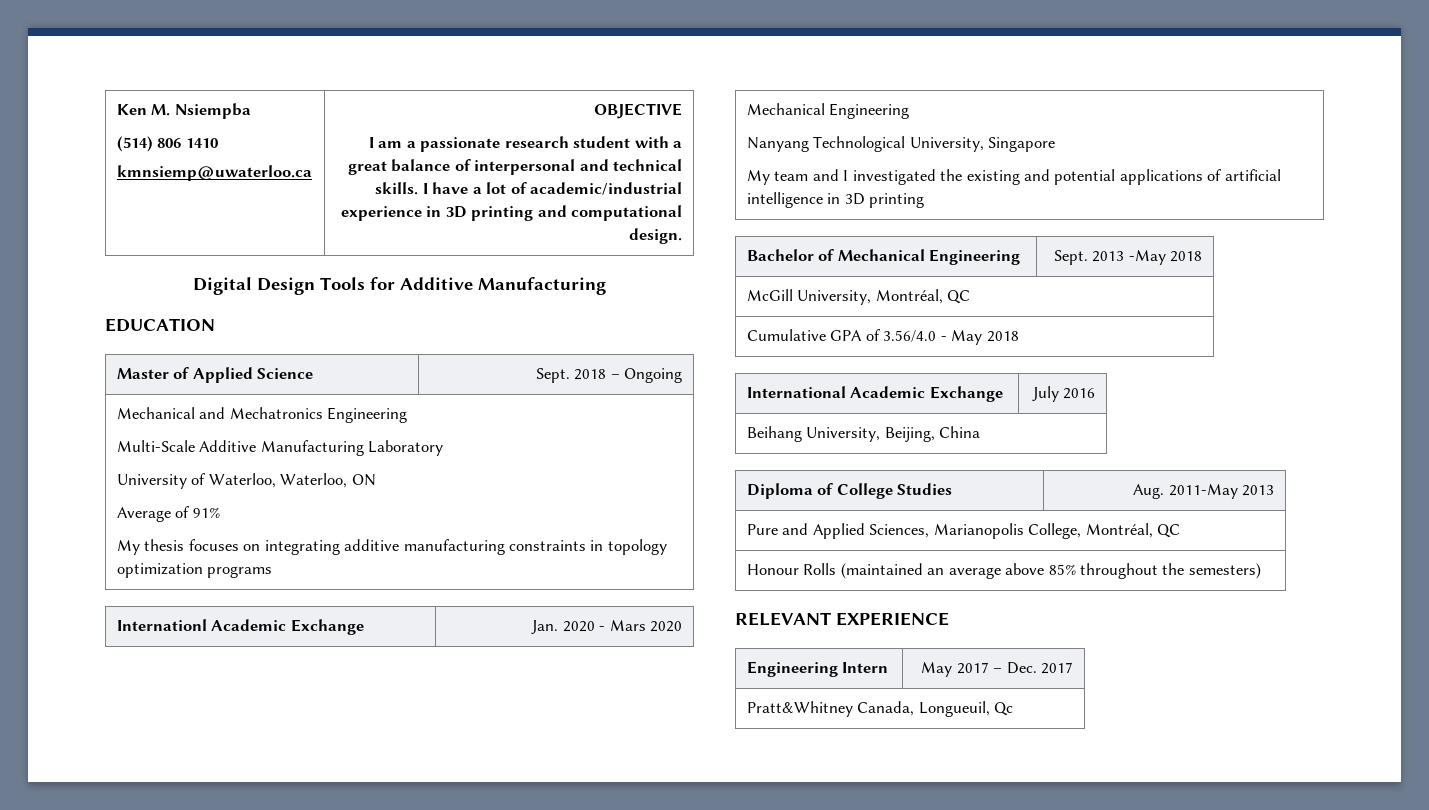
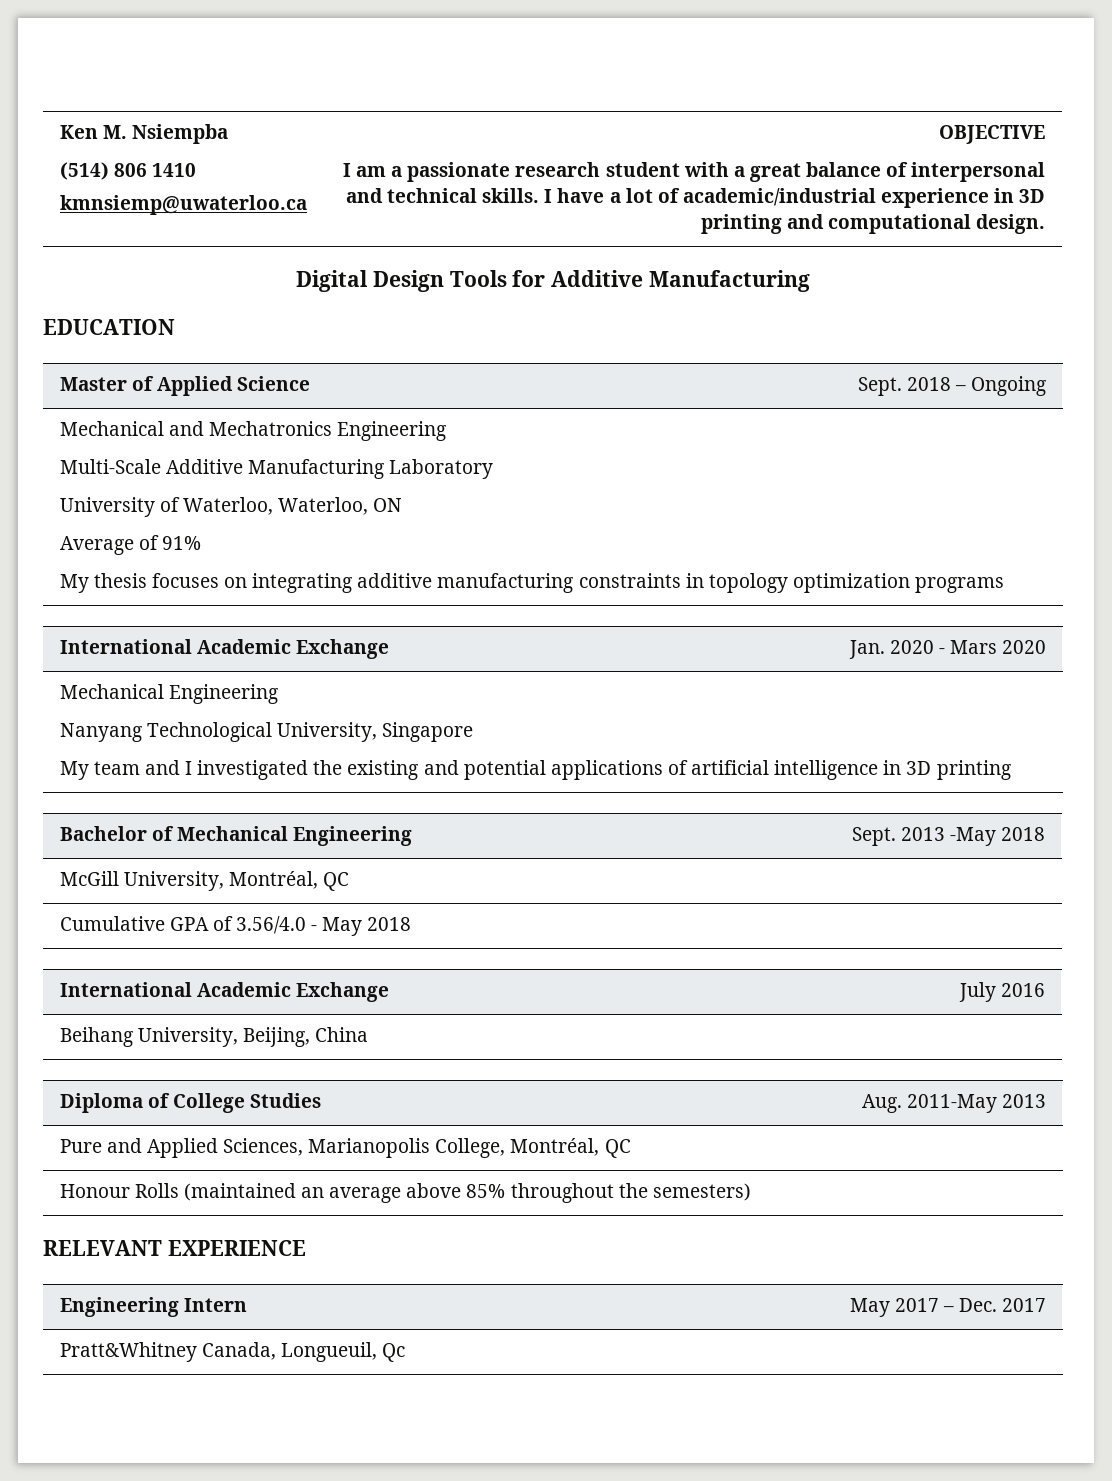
[116,619,207,631] Internationl -> [59,639,192,654] International

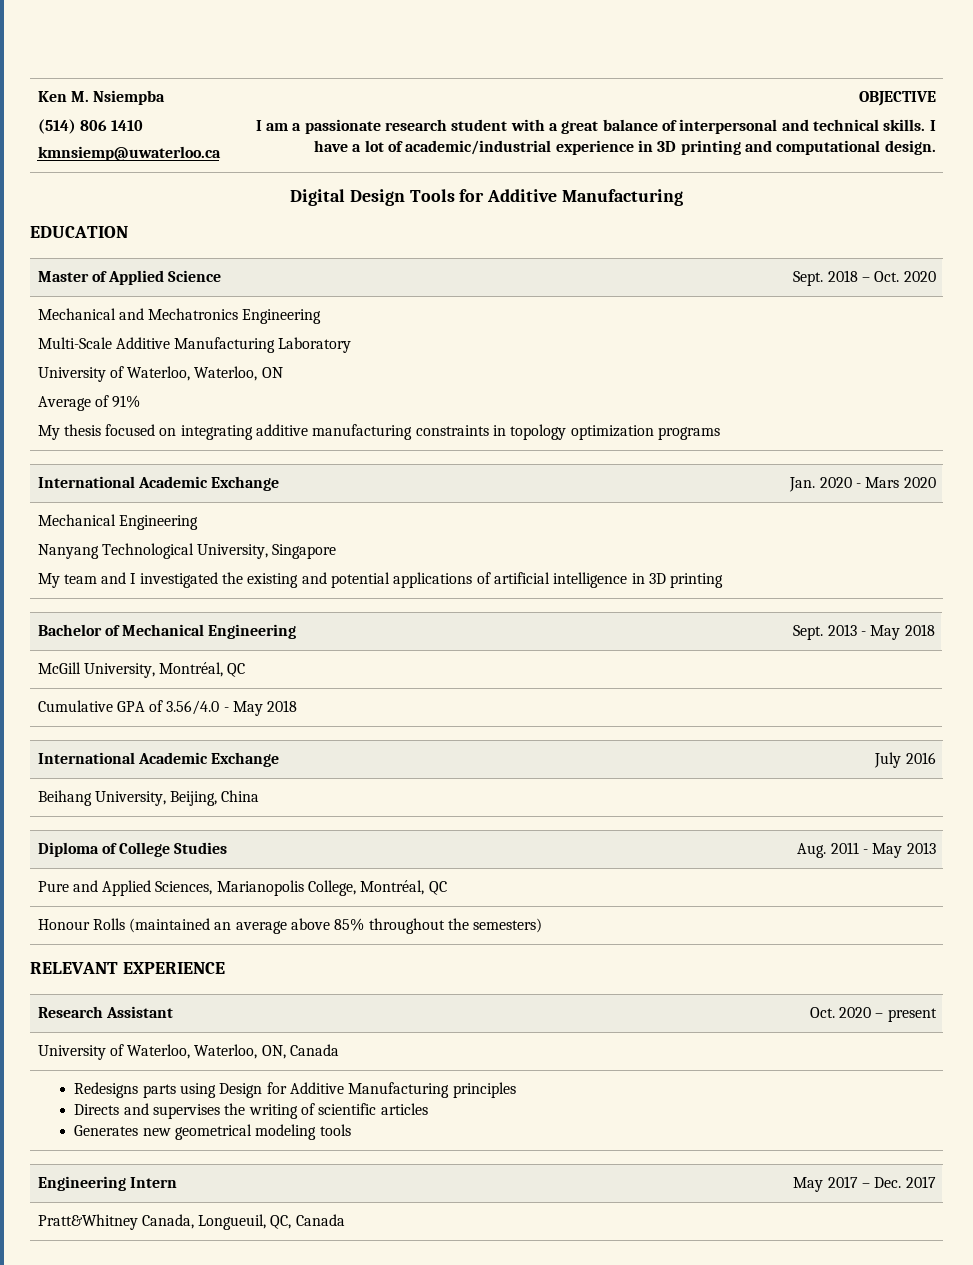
[971,376,1047,396] Ongoing -> [874,271,936,282] Oct. 2020
[151,573,219,588] focuses -> [105,424,156,436] focused
[950,827,997,846] -May -> [860,625,901,640] - May
[907,1094,998,1113] 2011-May -> [830,842,903,858] 2011 - May
(306, 1248) none -> [37,1006,173,1018] [809,1007,937,1022] [37,1044,340,1060] [74,1082,516,1098] [74,1103,428,1119] [74,1124,351,1140] // Research Assistant | Oct. 2020 – present // University of Waterloo, Waterloo, ON, Canada // Redesigns parts using Design for Additive Manufacturing principles // Directs and supervises the writing of scientific articles // Generates new geometrical modeling tools
[382,1343,406,1362] Qc -> [270,1214,345,1229] QC, Canada

